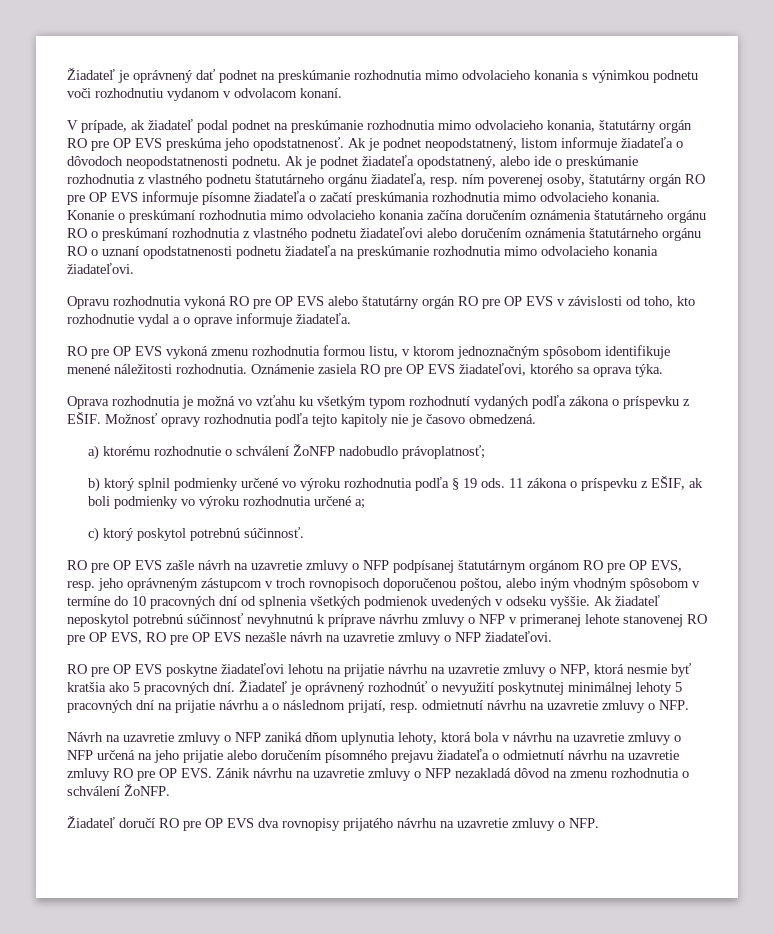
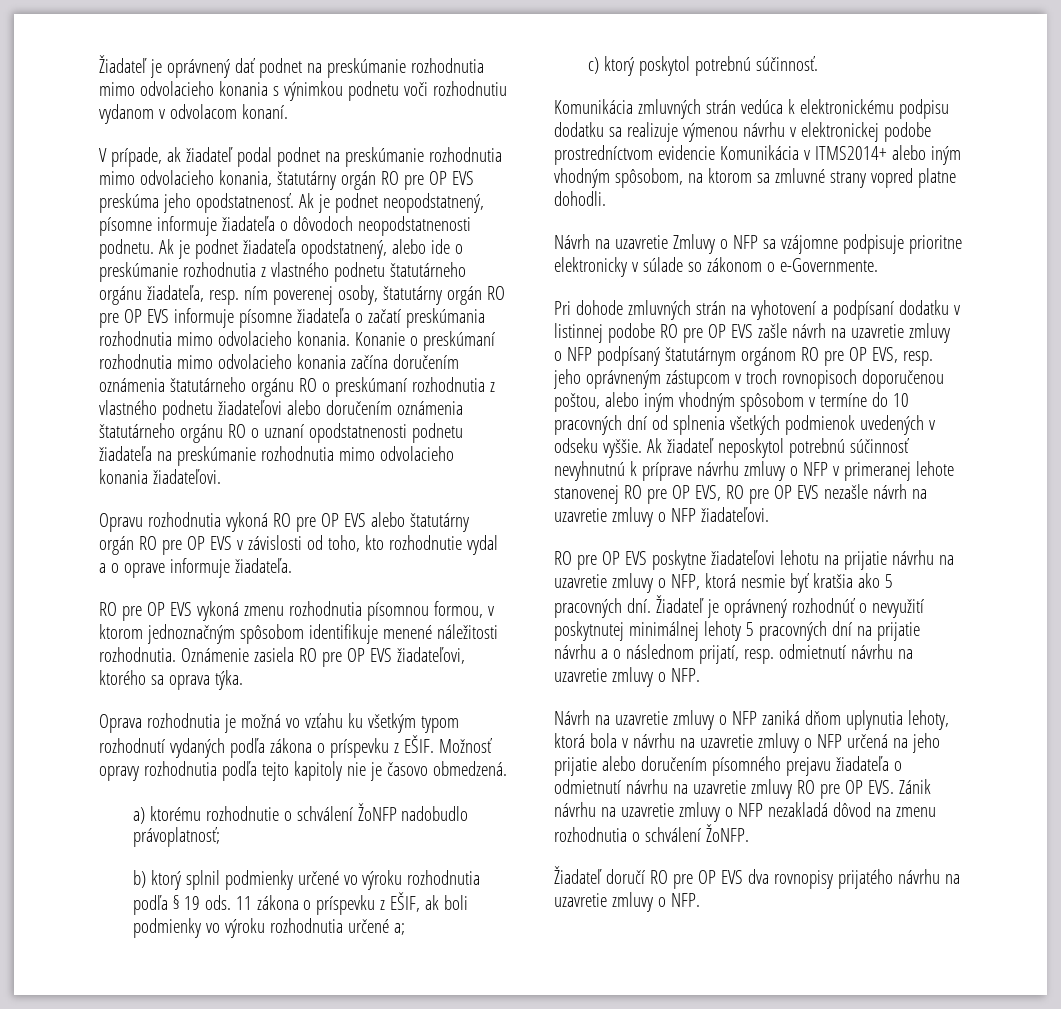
[521,138,558,148] listom -> [99,217,152,236] písomne
[323,345,398,358] formou listu, -> [366,601,483,621] písomnou formou,
(304, 532) none -> [554,99,949,119] [554,122,931,142] [554,145,961,165] [554,168,956,188] [554,191,606,206] [554,234,962,254] [554,257,878,277] [554,300,960,320] [554,323,655,343] Komunikácia zmluvných strán vedúca k elektronickému podpisu dodatku sa realizuje výmenou návrhu v elektronickej podobe prostredníctvom evidencie Komunikácia v ITMS2014+ alebo iným vhodným spôsobom, na ktorom sa zmluvné strany vopred platne dohodli. // Návrh na uzavretie Zmluvy o NFP sa vzájomne podpisuje prioritne elektronicky v súlade so zákonom o e-Governmente. // Pri dohode zmluvných strán na vyhotovení a podpísaní dodatku v listinnej podobe
[393,560,454,573] podpísanej -> [596,346,660,366] podpísaný

